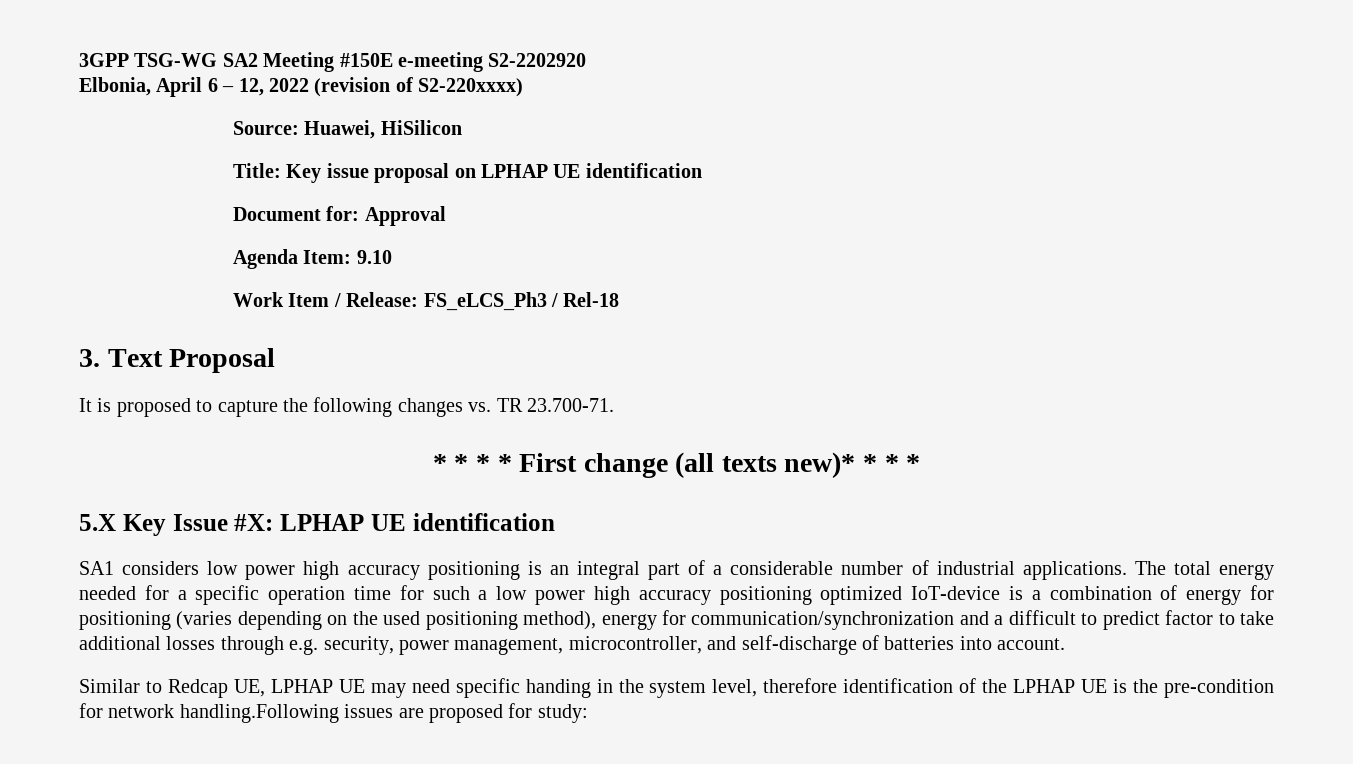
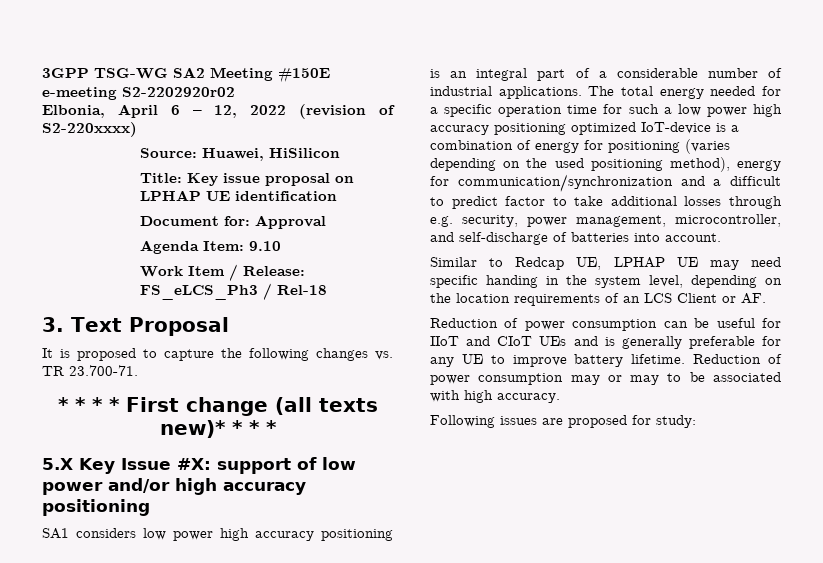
[488,53,587,67] S2-2202920 -> [122,87,235,97] S2-2202920r02
[280,513,555,531] LPHAP UE identification -> [217,457,356,474] [42,478,306,495] [42,499,150,516] support of low power and/or high accuracy positioning
[763,678,1275,698] [79,703,339,723] therefore identification of the LPHAP UE is the pre-condition for network handling.Following -> [691,275,782,288] [430,293,766,306] [430,318,781,331] [430,336,781,349] [430,354,782,367] [430,372,781,385] [430,390,560,403] [430,415,495,428] depending on the location requirements of an LCS Client or AF. // Reduction of power consumption can be useful for IIoT and CIoT UEs and is generally preferable for any UE to improve battery lifetime. Reduction of power consumption may or may to be associated with high accuracy. // Following

